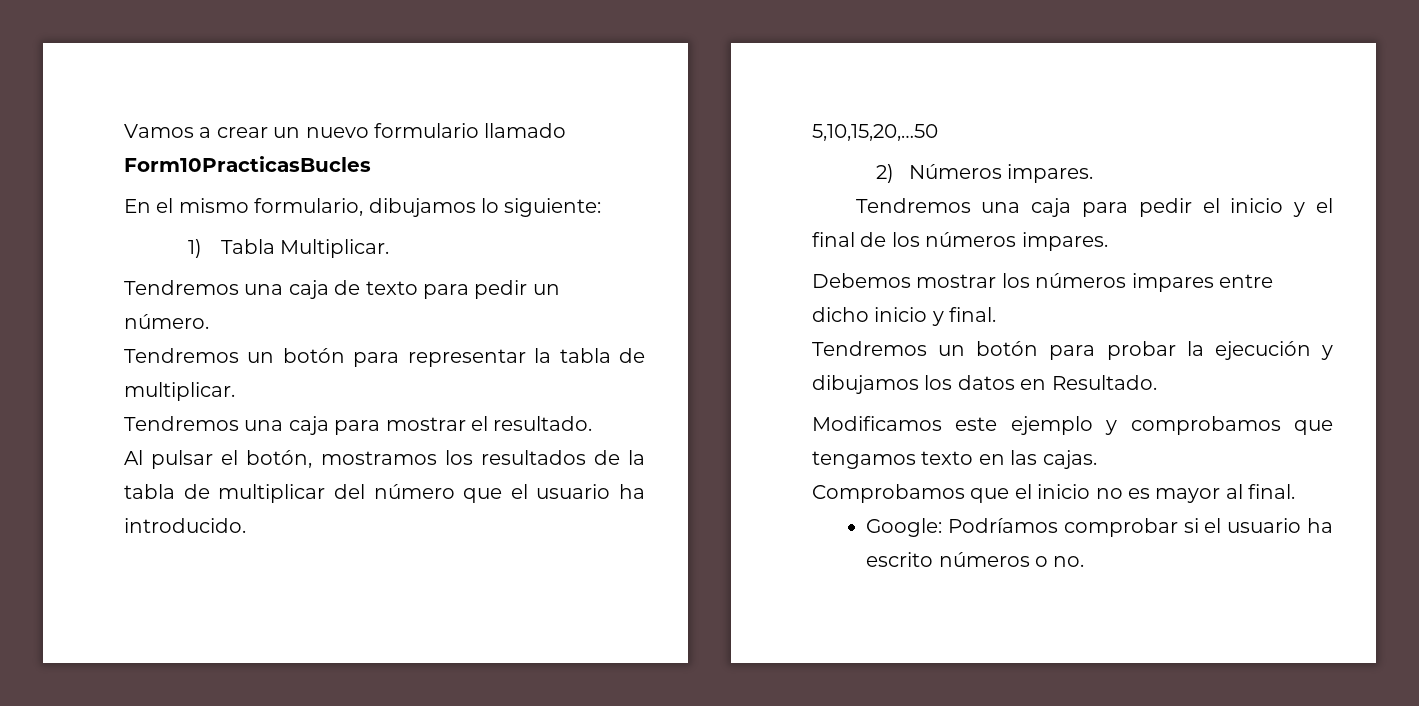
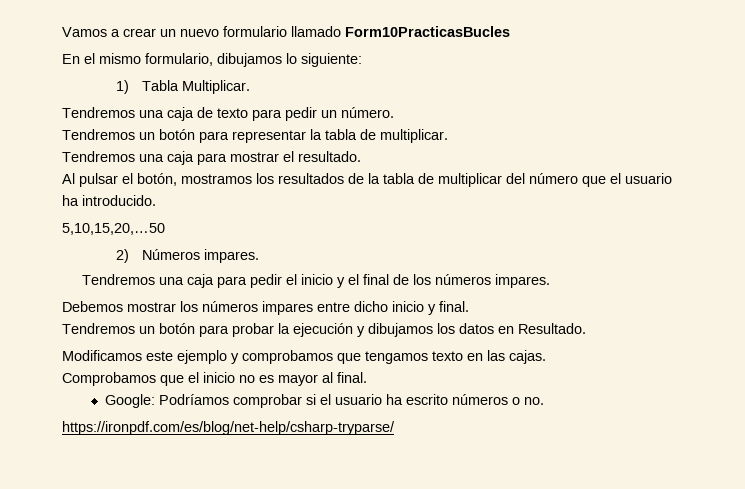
(1085, 561) none -> [62,421,395,435] // https://ironpdf.com/es/blog/net-help/csharp-tryparse/

